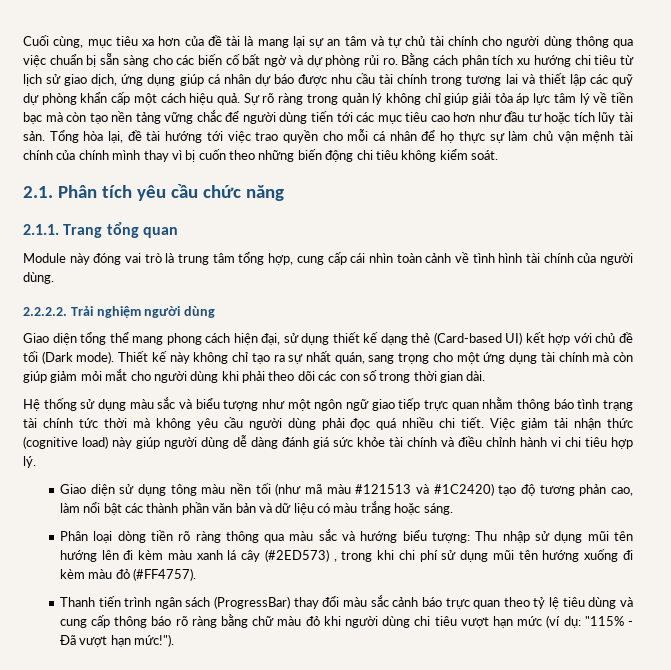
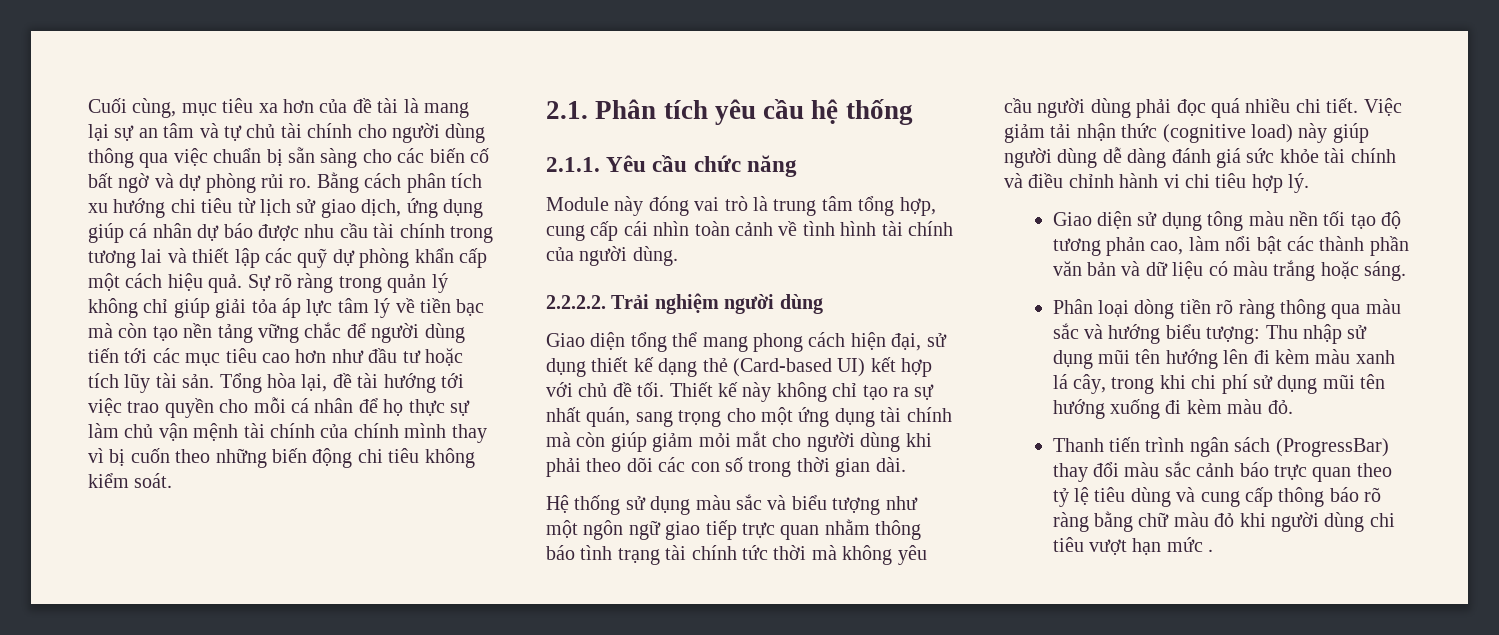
[202,185,284,201] [23,222,178,238] chức năng // 2.1.1. Trang tổng quan -> [811,99,913,125] [546,155,797,177] hệ thống // 2.1.1. Yêu cầu chức năng
[23,351,115,364] tối (Dark mode). -> [637,382,665,397] tối.
[275,483,494,496] (như mã màu #121513 và #1C2420) -> (1346, 218) none
[241,549,337,562] cây (#2ED573) , -> [1073,374,1107,394] cây,
[115,568,197,581] đỏ (#FF4757). -> [1267,400,1293,414] đỏ.
[546,615,634,628] [59,634,175,647] (ví dụ: "115% - Đã vượt hạn mức!"). -> [1208,549,1214,552] .

